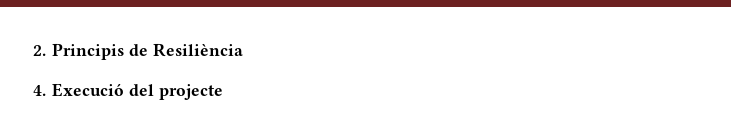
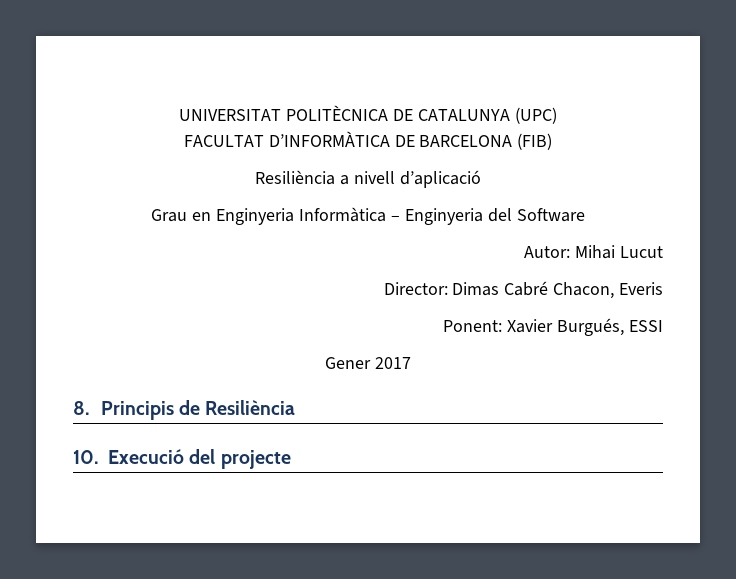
[33,45,46,56] 2. -> [179,105,557,124] [183,131,553,150] [255,170,481,188] [151,207,585,225] [524,245,663,259] [383,281,664,299] [443,318,664,336] [325,357,411,369] [73,401,90,415] UNIVERSITAT POLITÈCNICA DE CATALUNYA (UPC) // FACULTAT D’INFORMÀTICA DE BARCELONA (FIB) // Resiliència a nivell d’aplicació // Grau en Enginyeria Informàtica – Enginyeria del Software // Autor: Mihai Lucut // Director: Dimas Cabré Chacon, Everis // Ponent: Xavier Burgués, ESSI // Gener 2017 // 8.
[33,85,46,96] 4. -> [73,450,99,464] 10.

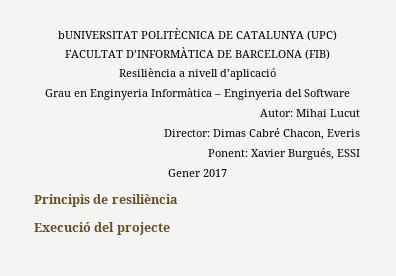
[179,109,282,121] UNIVERSITAT -> [57,31,138,39] bUNIVERSITAT
[73,401,90,415] 8. -> (227, 173) none
[205,400,296,415] [73,450,99,464] Resiliència // 10. -> [111,194,178,204] resiliència //

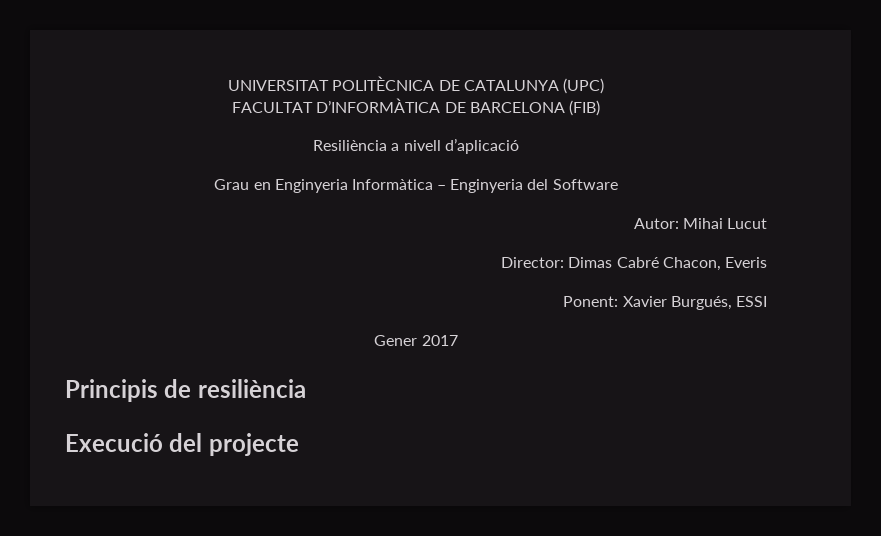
[57,31,138,39] bUNIVERSITAT -> [228,80,330,91] UNIVERSITAT

